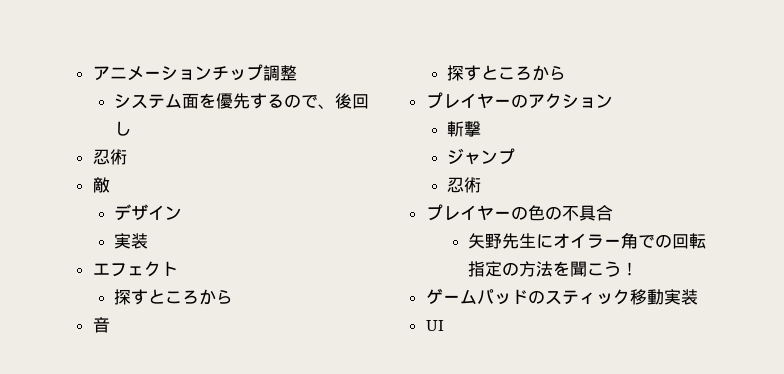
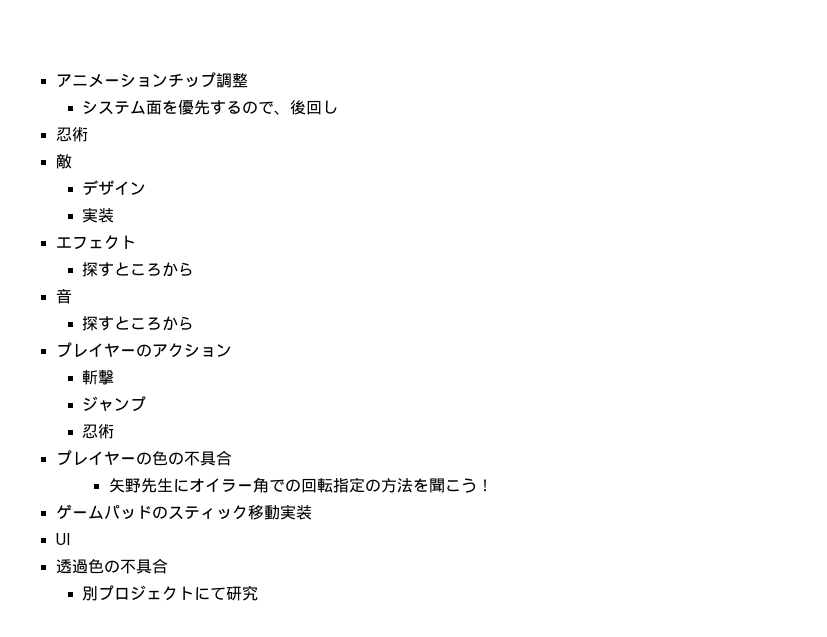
(444, 325) none -> [55,558,168,574] [82,585,259,601] // 透過色の不具合 // 別プロジェクトにて研究

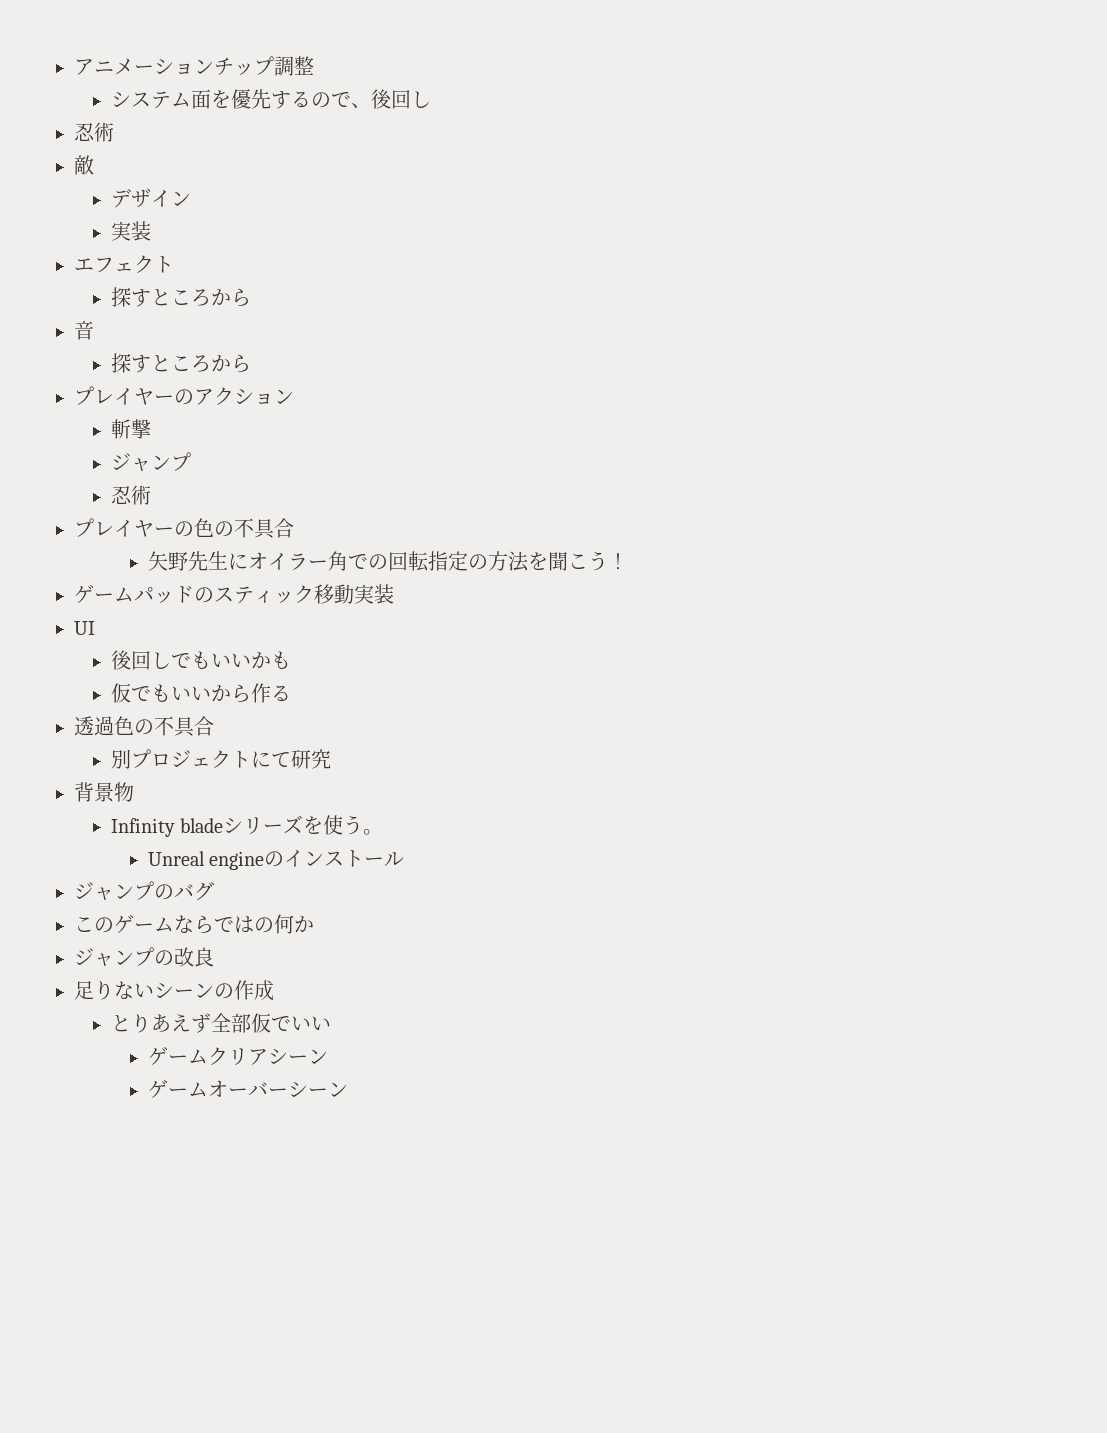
(71, 539) none -> [110,650,291,670] [110,683,291,703] // 後回しでもいいかも // 仮でもいいから作る
(259, 593) none -> [74,782,134,802] [110,815,384,837] [147,850,405,870] [74,881,214,901] [74,914,314,934] [74,947,214,967] [74,980,274,1001] [110,1013,331,1033] [147,1047,328,1065] [147,1080,348,1098] // 背景物 // Infinity bladeシリーズを使う。 // Unreal engineのインストール // ジャンプのバグ // このゲームならではの何か // ジャンプの改良 // 足りないシーンの作成 // とりあえず全部仮でいい // ゲームクリアシーン // ゲームオーバーシーン

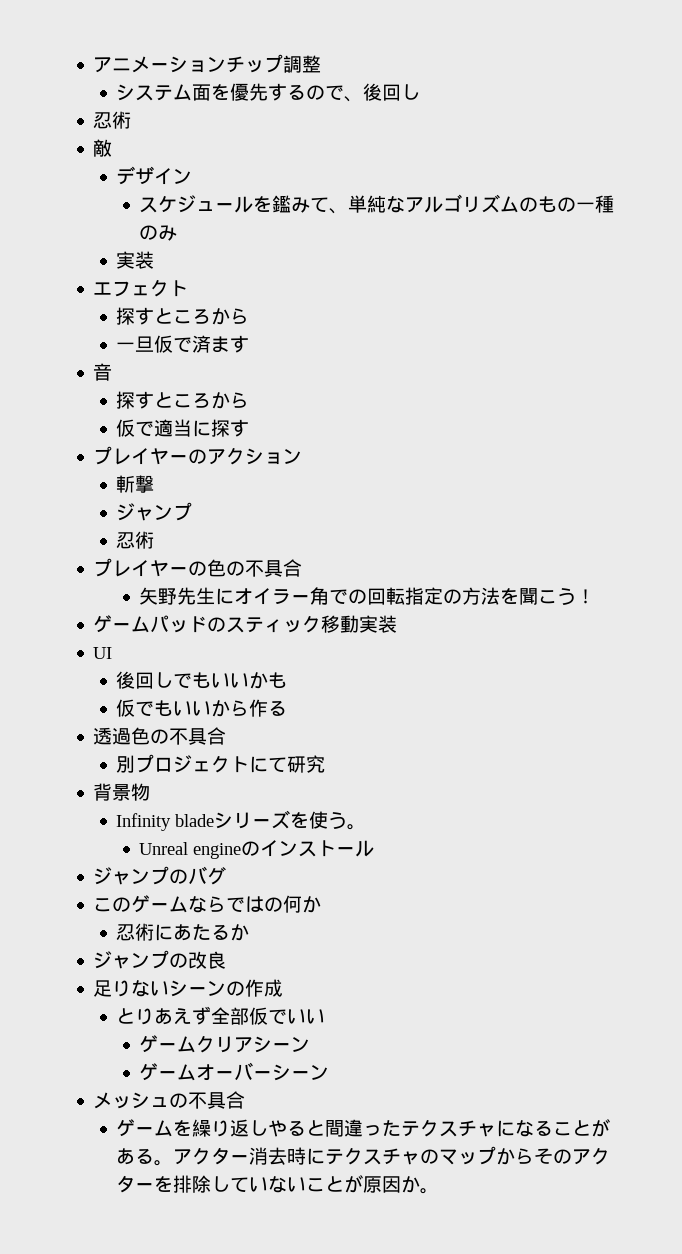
(191, 198) none -> [139,194,615,214] [139,225,178,241] // スケジュールを鑑みて、単純なアルゴリズムのもの一種のみ
(251, 297) none -> [116,335,250,353] // 一旦仮で済ます
(251, 363) none -> [116,419,250,437] // 仮で適当に探す
(314, 924) none -> [116,923,250,941] // 忍術にあたるか
(348, 1089) none -> [93,1091,246,1109] [116,1119,611,1137] [116,1146,611,1166] [116,1175,440,1194] // メッシュの不具合 // ゲームを繰り返しやると間違ったテクスチャになることがある。アクター消去時にテクスチャのマップからそのアクターを排除していないことが原因か。

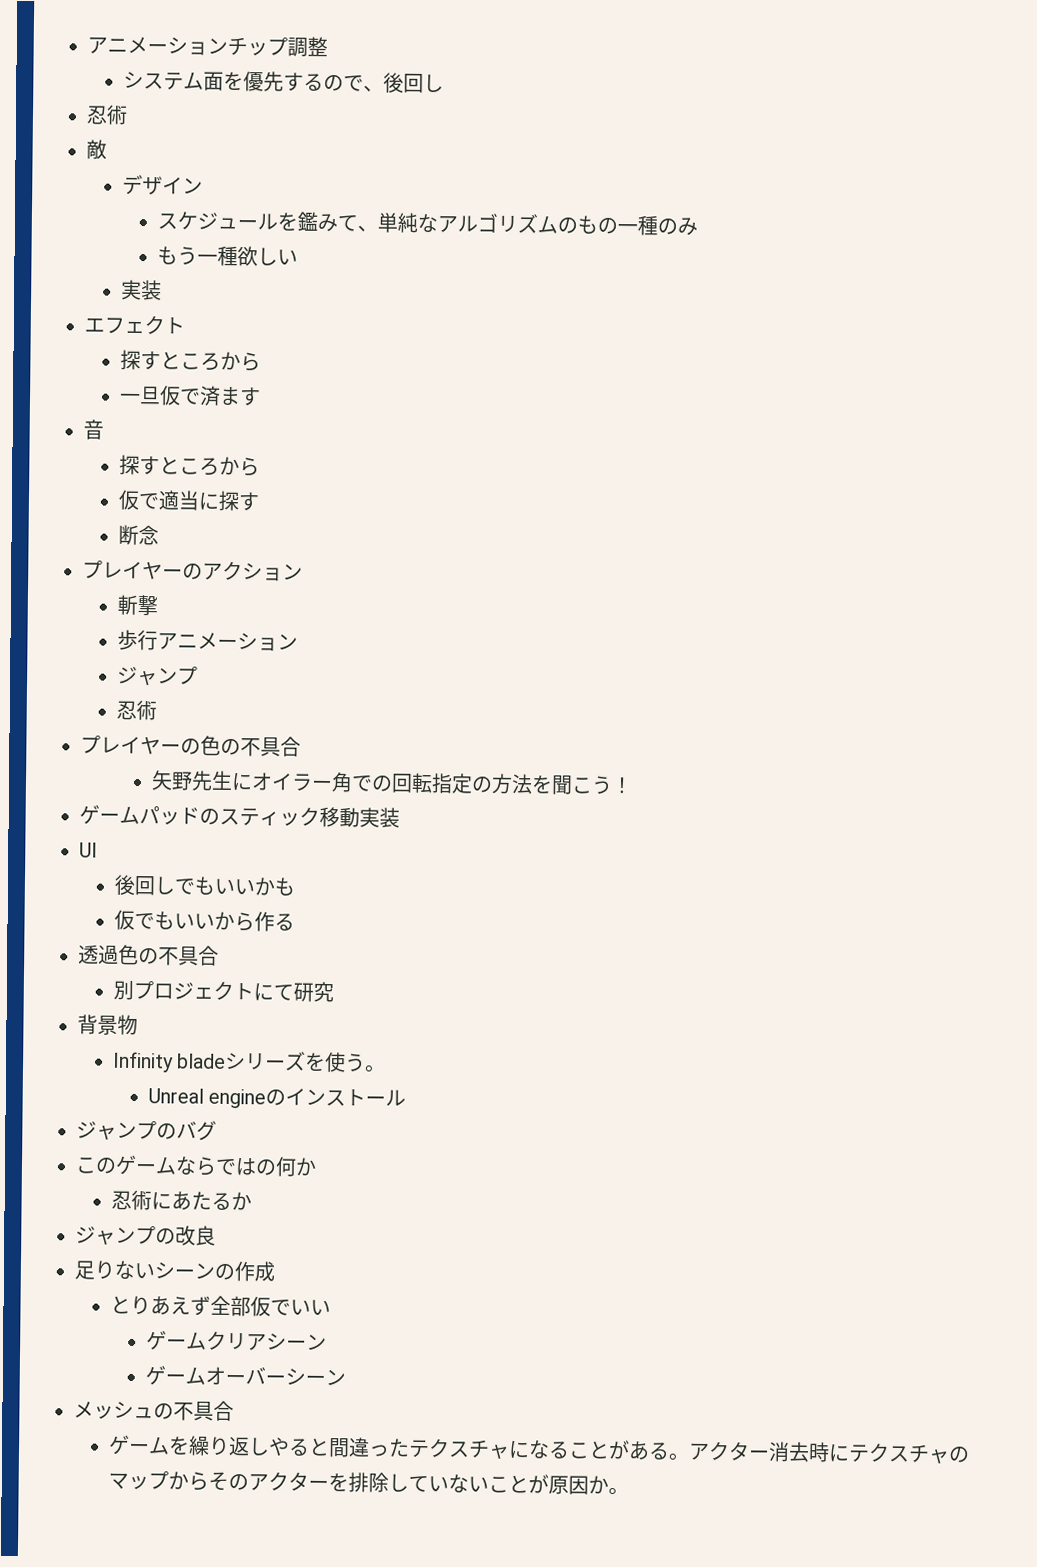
(178, 233) none -> [157,245,299,267] // もう一種欲しい
(250, 428) none -> [118,524,160,546] // 断念
(155, 484) none -> [117,629,299,652] // 歩行アニメーション

